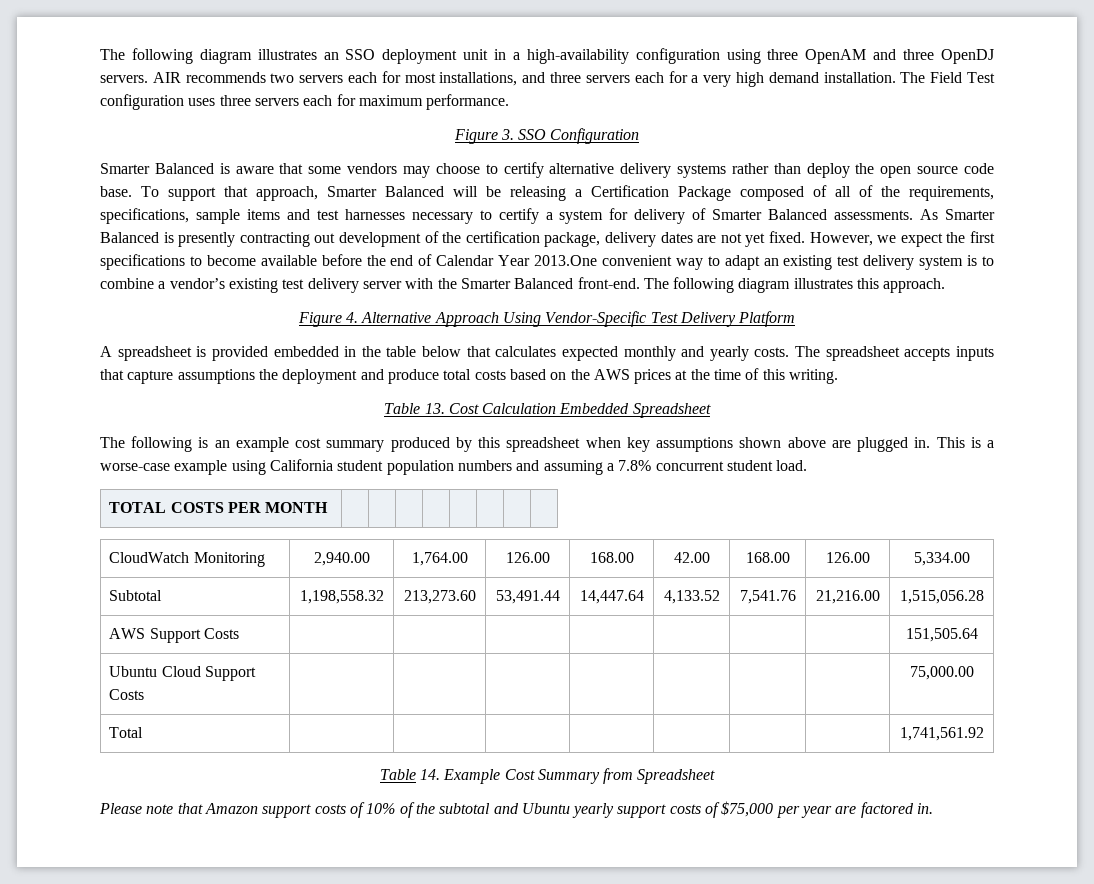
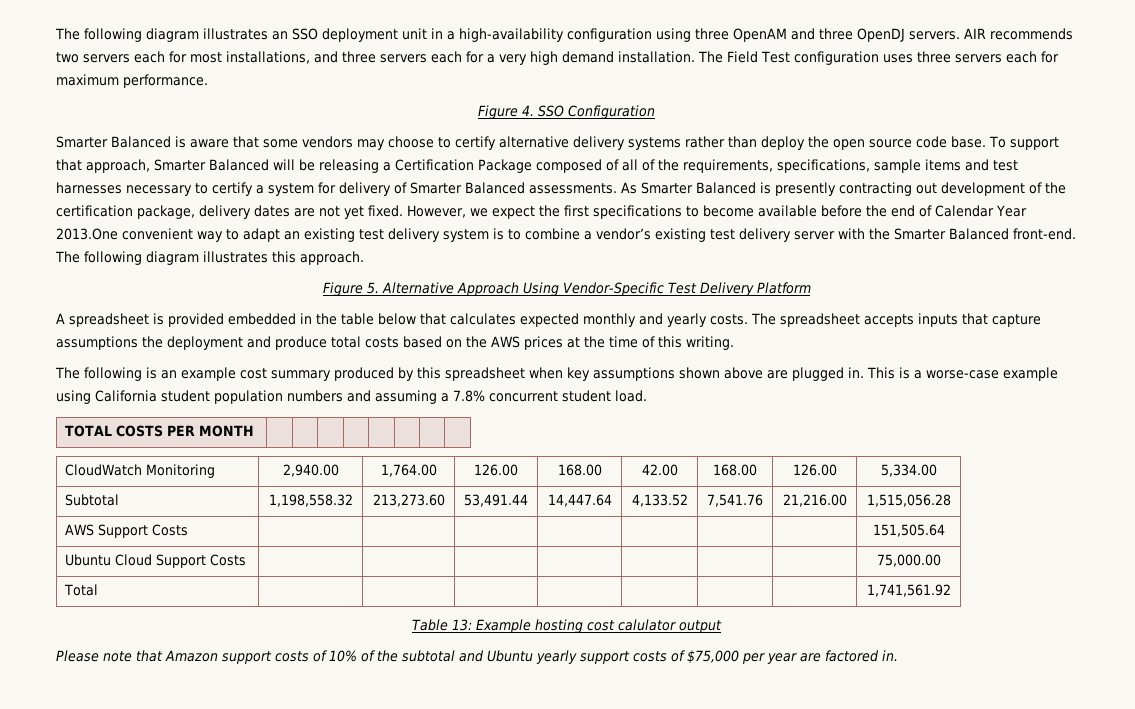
[500,129,514,140] 3. -> [522,105,534,116] 4.
[346,312,359,323] 4. -> [366,282,379,294] 5.
[384,403,711,418] // Table 13. Cost Calculation Embedded Spreadsheet -> (734, 343) none
[419,768,716,784] 14. Example Cost Summary from Spreadsheet -> [451,619,722,633] 13: Example hosting cost calulator output

